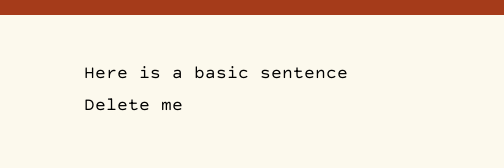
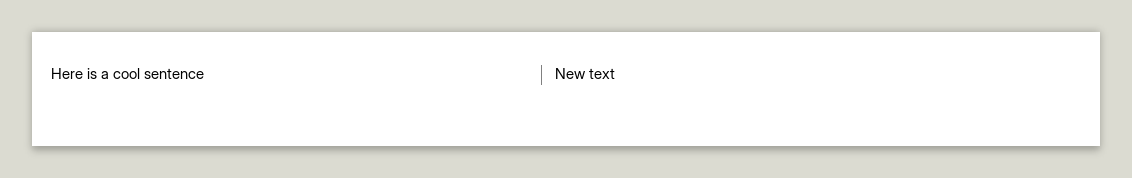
[194,66,249,79] basic -> [113,68,141,79] cool
[84,98,183,111] Delete me -> [555,68,616,79] New text

